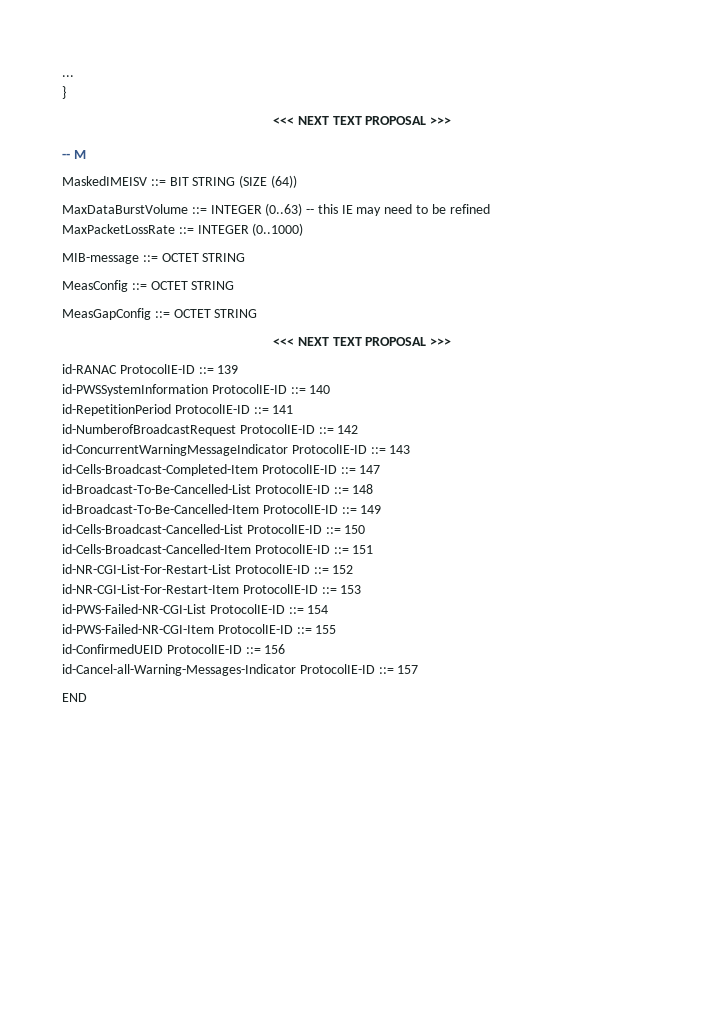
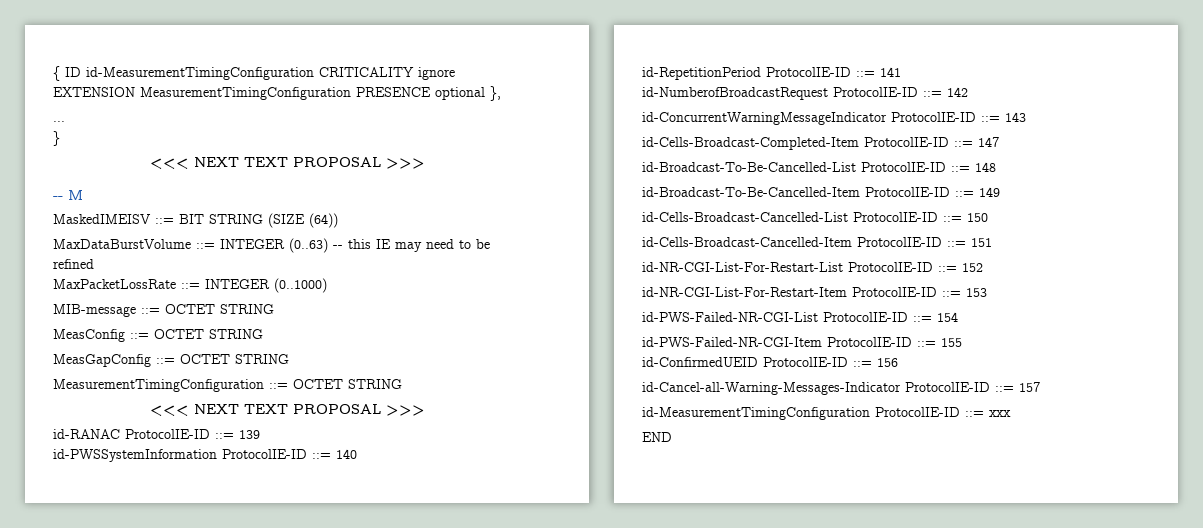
(62, 76) none -> [53,66,455,81] [53,86,501,101] { ID id-MeasurementTimingConfiguration CRITICALITY ignore EXTENSION MeasurementTimingConfiguration PRESENCE optional }, //
(258, 313) none -> [53,379,402,392] // MeasurementTimingConfiguration ::= OCTET STRING
(419, 669) none -> [642,407,1011,420] // id-MeasurementTimingConfiguration ProtocolIE-ID ::= xxx

